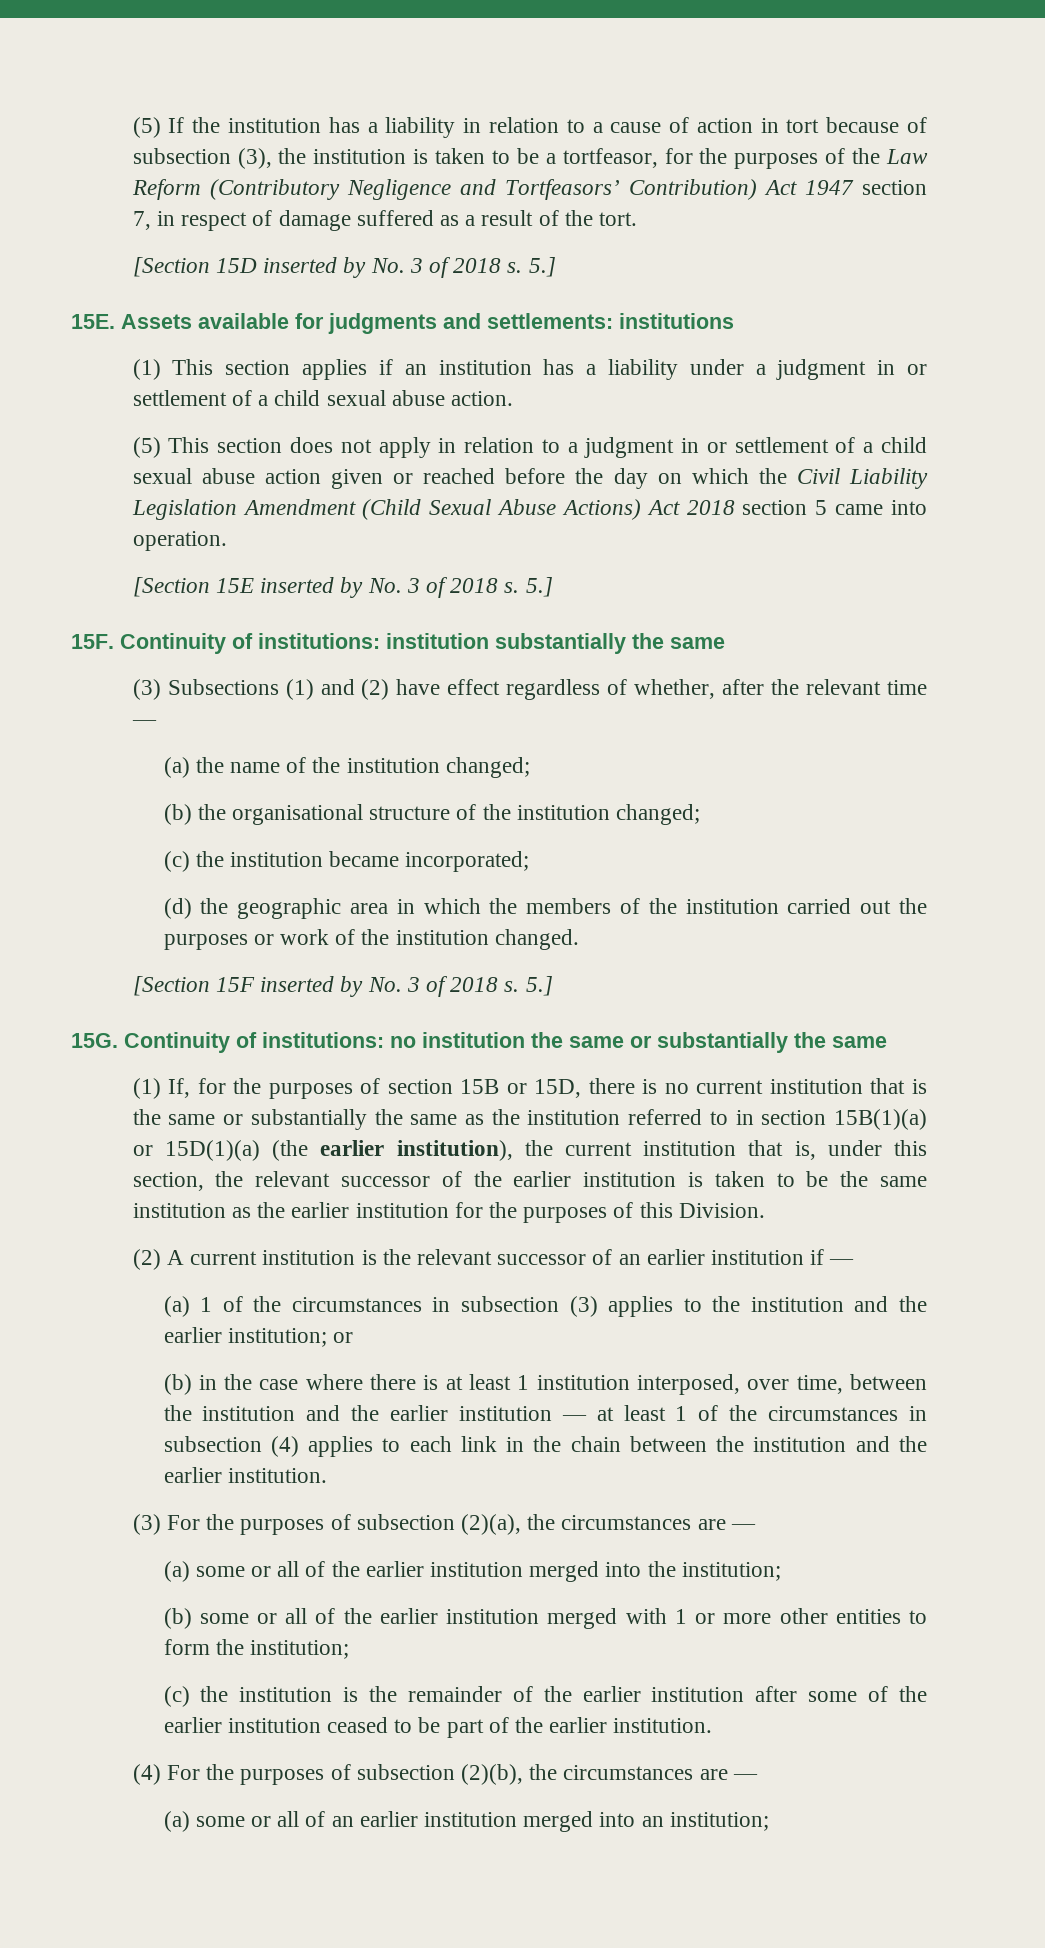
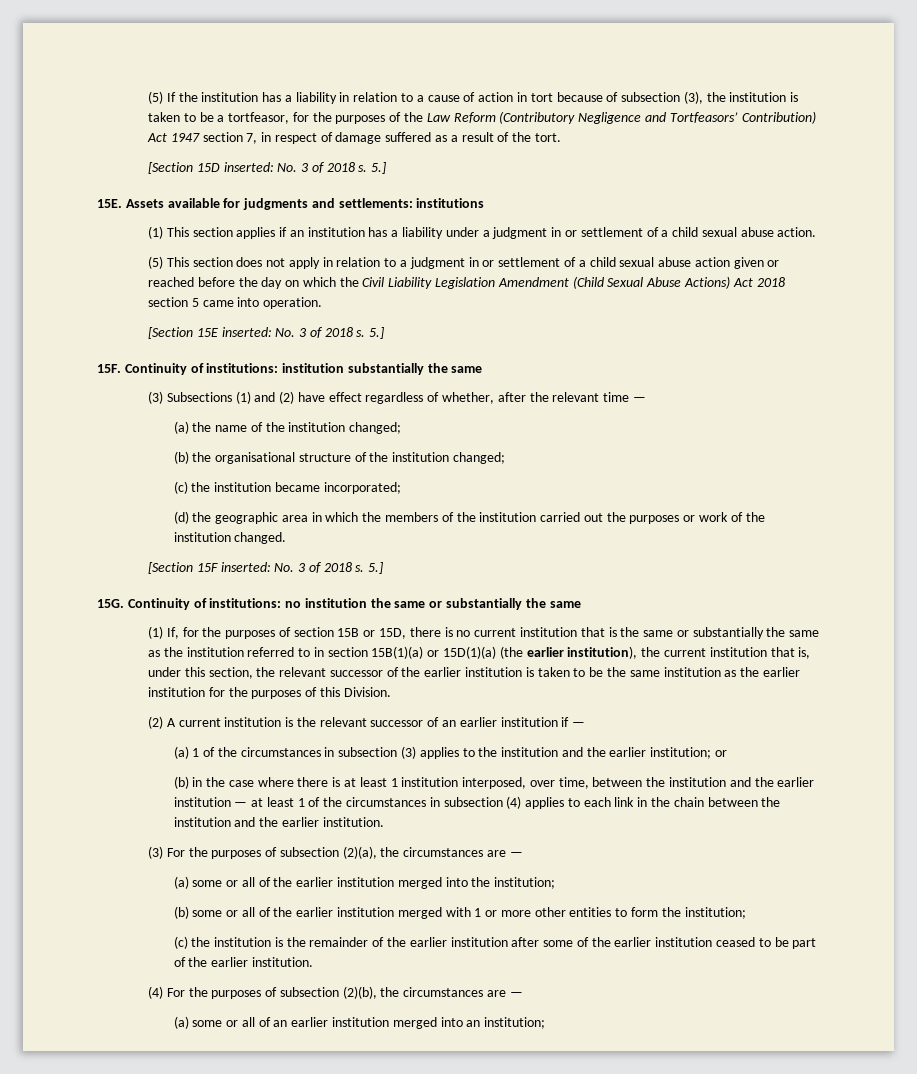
[263,257,367,278] inserted by -> [223,162,274,172] inserted:
[260,577,364,598] inserted by -> [221,327,272,337] inserted:
[260,976,364,997] inserted by -> [220,562,271,572] inserted:

